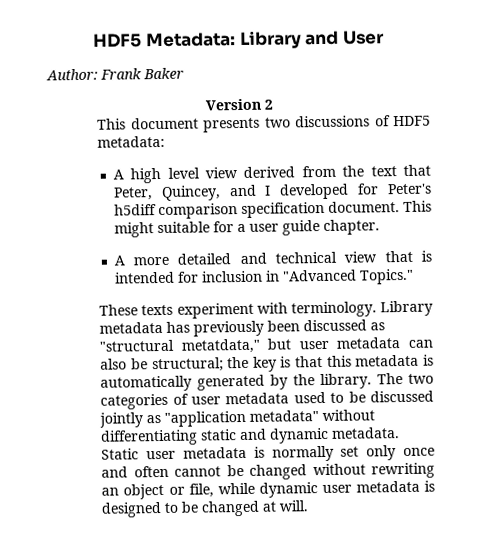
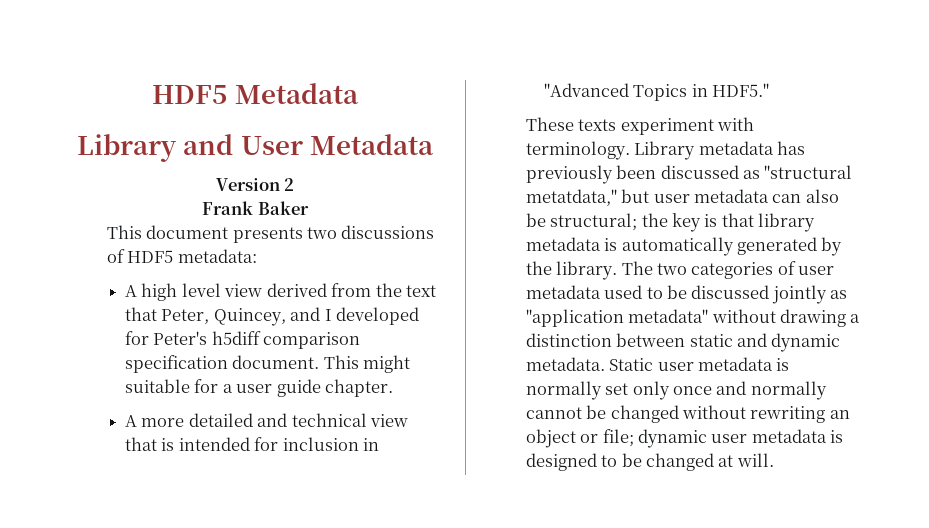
[93,32,236,48] HDF5 Metadata: -> [152,83,359,104] HDF5 Metadata //
[46,67,184,81] // Author: Frank Baker -> [309,134,434,155] Metadata
(274, 104) none -> [202,201,309,215] // Frank Baker
[359,268,414,285] Topics." -> [633,83,770,101] Topics in HDF5."
[326,355,352,367] this -> [758,213,816,232] library
[100,429,199,446] differentiating -> [780,309,861,327] [525,333,686,347] drawing a distinction between
[133,465,169,478] often -> [750,381,827,400] normally
[188,482,255,498] file, while -> [602,429,634,447] file;

